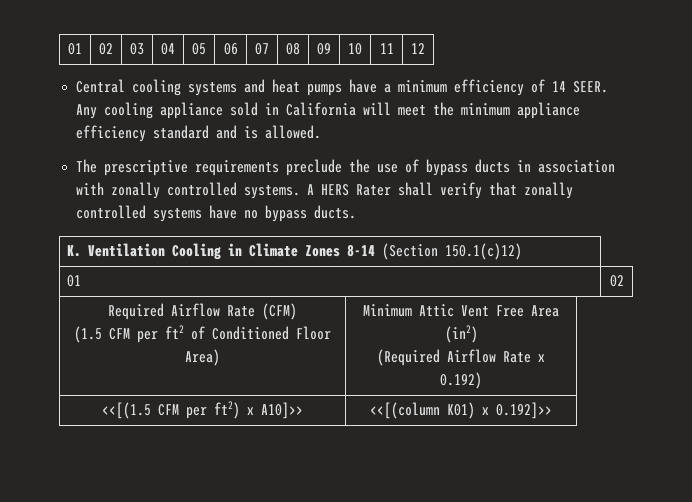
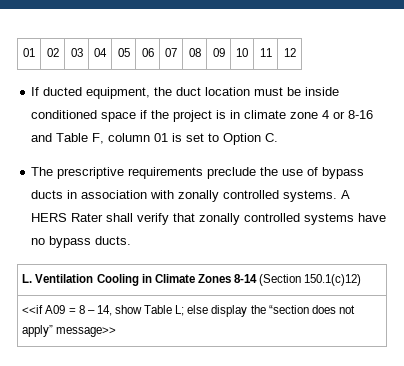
[76,79,609,96] [76,102,581,119] [76,125,322,142] Central cooling systems and heat pumps have a minimum efficiency of 14 SEER. Any cooling appliance sold in California will meet the minimum appliance efficiency standard and is allowed. -> [31,87,340,99] [31,110,374,122] [31,133,279,145] If ducted equipment, the duct location must be inside conditioned space if the project is in climate zone 4 or 8-16 and Table F, column 01 is set to Option C.
[67,245,82,257] K. -> [22,274,33,283] L.
[67,275,82,287] [609,275,624,287] [108,303,297,320] [74,325,331,343] [185,349,220,366] [363,304,559,317] [444,325,478,343] [377,349,545,366] [440,372,482,389] [102,401,303,419] [370,402,552,419] 01 | 02 // Required Airflow Rate (CFM) // (1.5 CFM per ft2 of Conditioned Floor Area) | Minimum Attic Vent Free Area (in2) // (Required Airflow Rate x 0.192) // <<[(1.5 CFM per ft2) x A10]>> | <<[(column K01) x 0.192]>> -> [22,305,355,317] [22,325,117,337] <<if A09 = 8 – 14, show Table L; else display the “section does not apply” message>>

